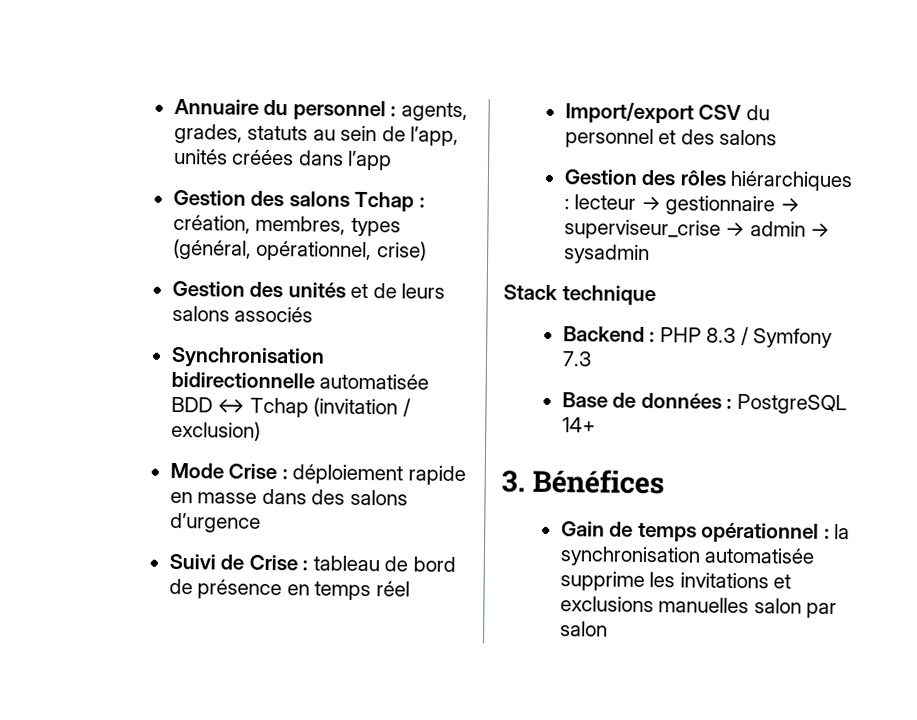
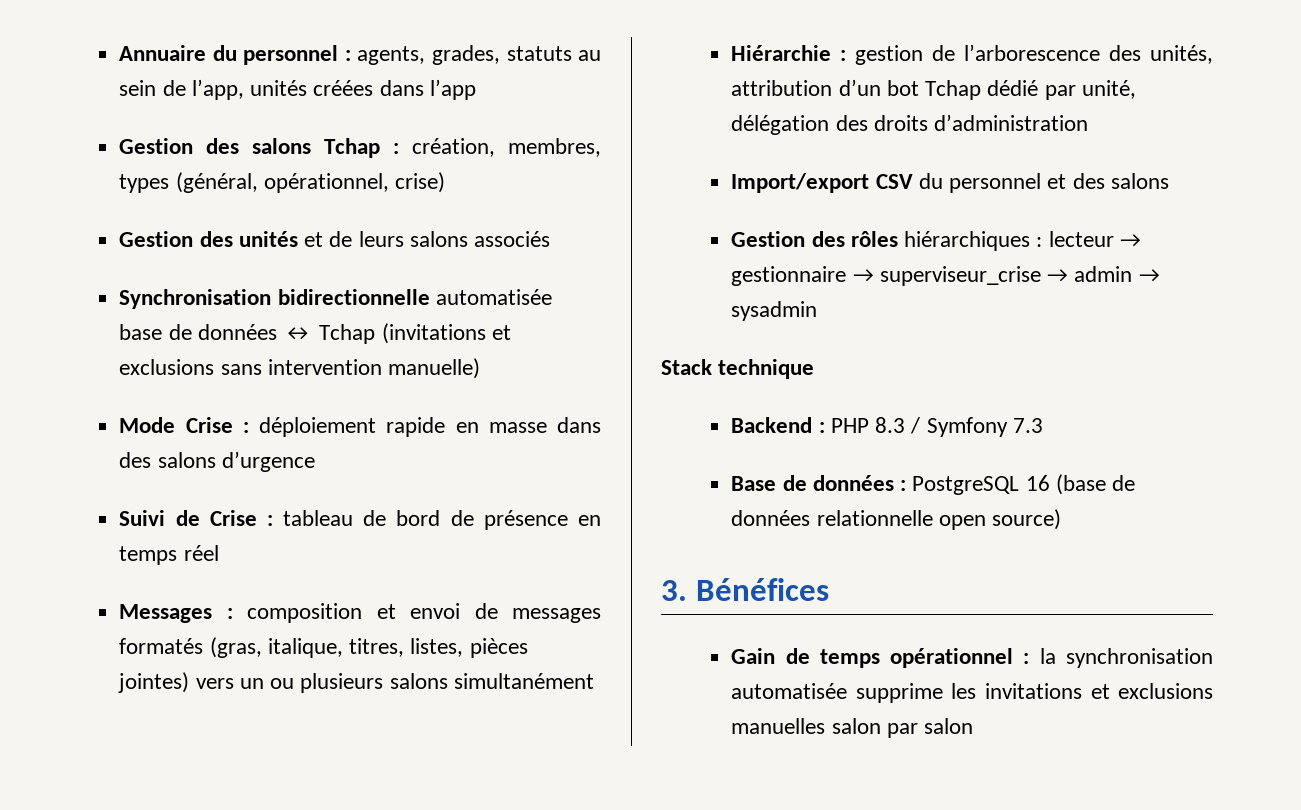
[170,396,411,418] [170,420,261,441] BDD ↔ Tchap (invitation / exclusion) -> [119,323,511,344] [119,358,481,379] base de données ↔ Tchap (invitations et exclusions sans intervention manuelle)
(410, 589) none -> [119,603,602,623] [119,637,528,658] [118,672,594,693] [731,44,1213,65] [731,79,1136,100] [731,114,1089,135] // Messages : composition et envoi de messages formatés (gras, italique, titres, listes, pièces jointes) vers un ou plusieurs salons simultanément // Hiérarchie : gestion de l’arborescence des unités, attribution d’un bot Tchap dédié par unité, délégation des droits d’administration
[561,417,596,433] 14+ -> [1025,474,1135,495] [731,509,1062,530] 16 (base de données relationnelle open source)

